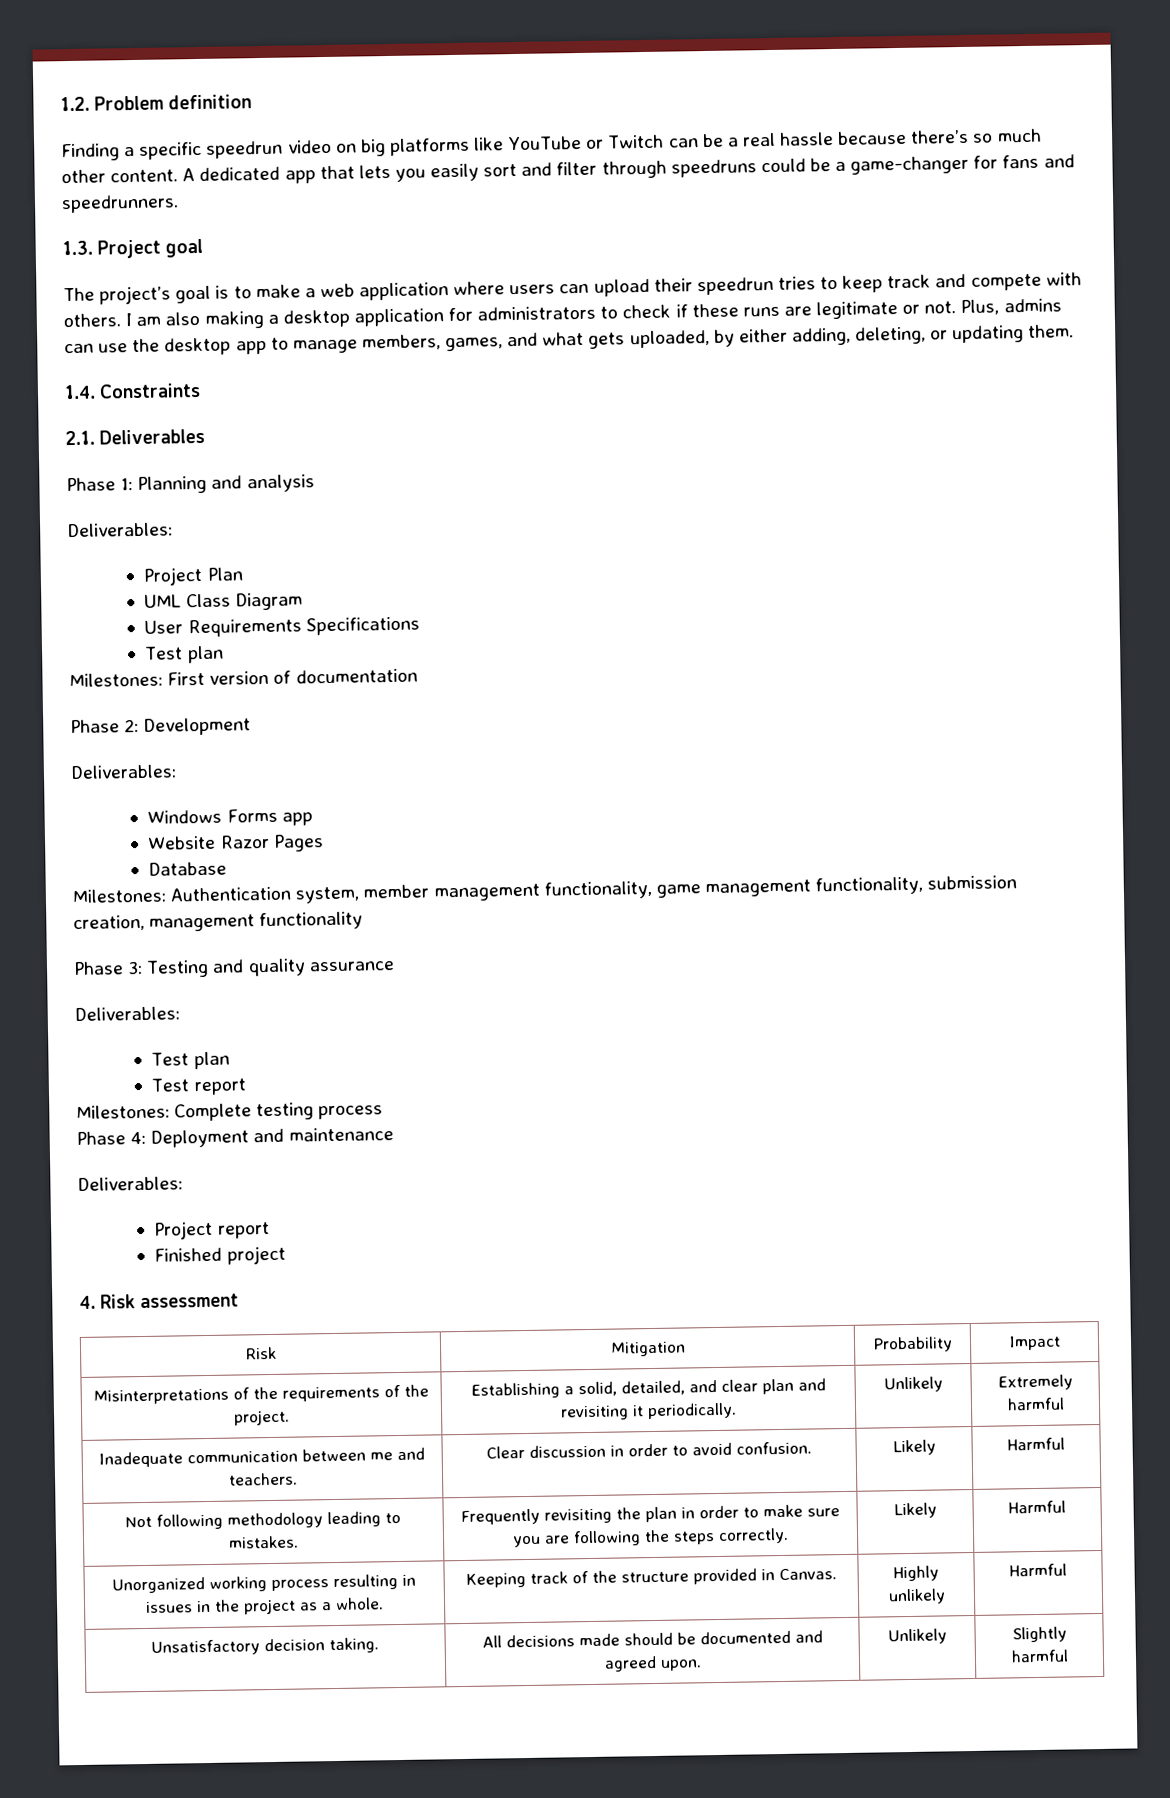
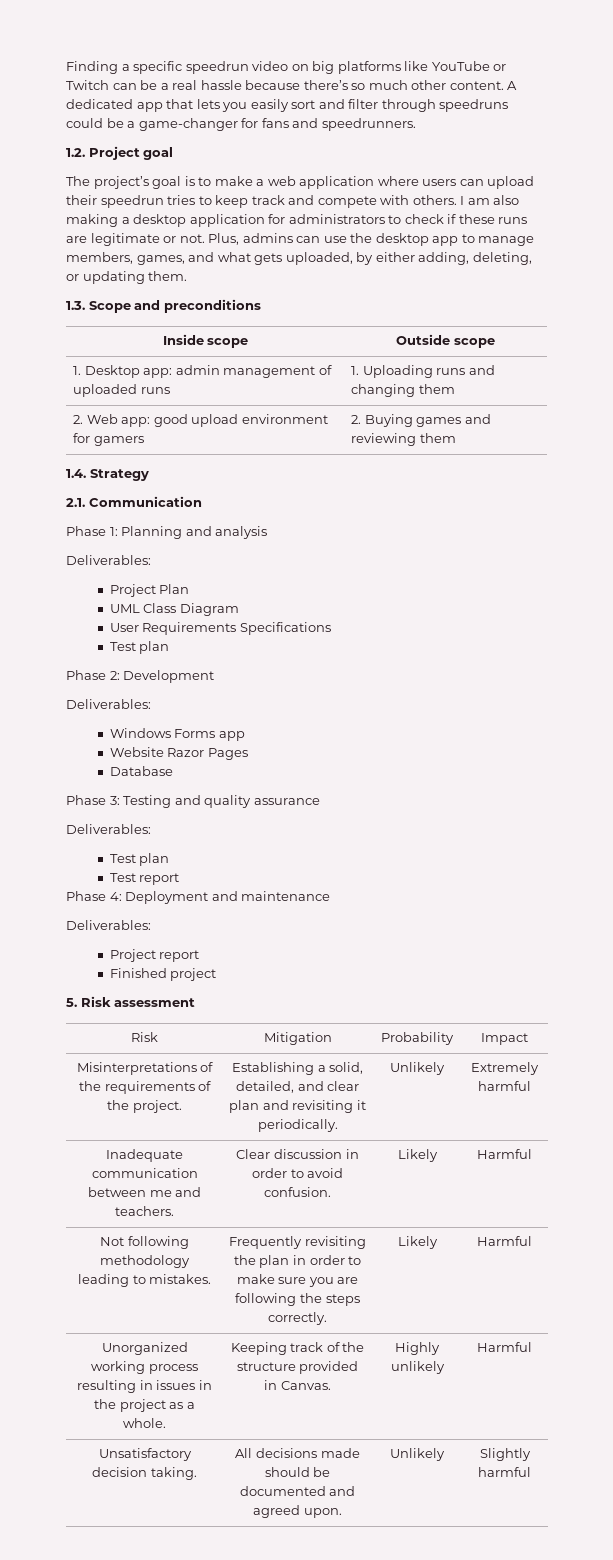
[60,94,253,112] 1.2. Problem definition // -> (66, 67) none
[62,240,93,256] 1.3. -> [66,148,85,157] 1.2.
(1075, 331) none -> [66,299,261,313] [162,334,249,348] [396,334,495,348] [73,365,332,378] [73,384,170,397] [351,365,495,378] [351,384,455,397] [73,414,328,427] [73,433,144,446] [351,414,491,427] [351,433,456,446] // 1.3. Scope and preconditions // Inside scope | Outside scope // 1. Desktop app: admin management of uploaded runs | 1. Uploading runs and changing them // 2. Web app: good upload environment for gamers | 2. Buying games and reviewing them
[99,382,202,399] Constraints -> [89,469,149,481] Strategy
[99,428,206,445] Deliverables -> [88,496,202,507] Communication
[69,668,418,688] // Milestones: First version of documentation -> (170, 647) none
[72,875,1018,904] [73,911,364,932] // Milestones: Authentication system, member management functionality, game management functionality, submission creation, management functionality -> (173, 771) none
[76,1102,384,1122] // Milestones: Complete testing process -> (180, 879) none
[79,1295,96,1309] 4. -> [66,998,77,1007] 5.

